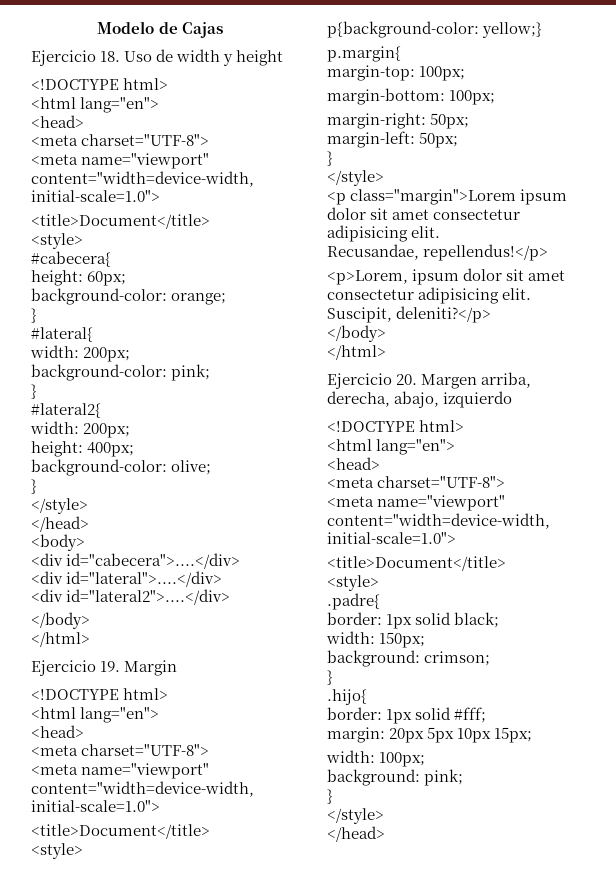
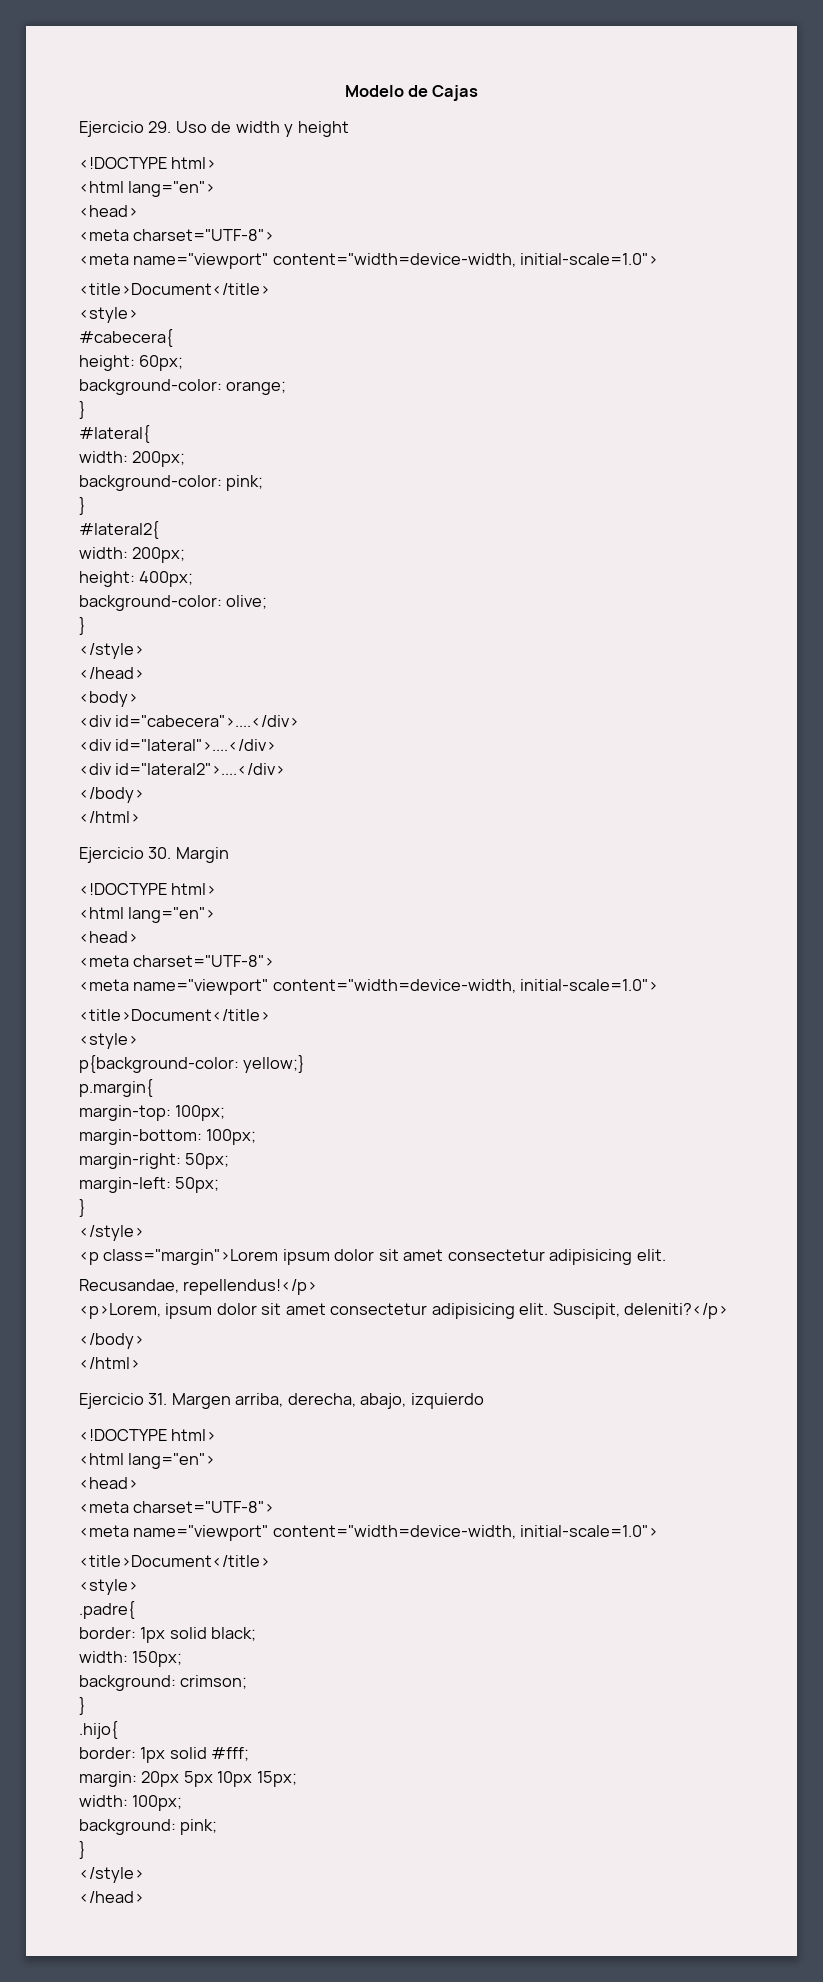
[100,51,121,62] 18. -> [148,121,172,133] 29.
[100,661,121,672] 19. -> [148,847,172,859] 30.
[396,374,418,385] 20. -> [148,1393,168,1405] 31.

